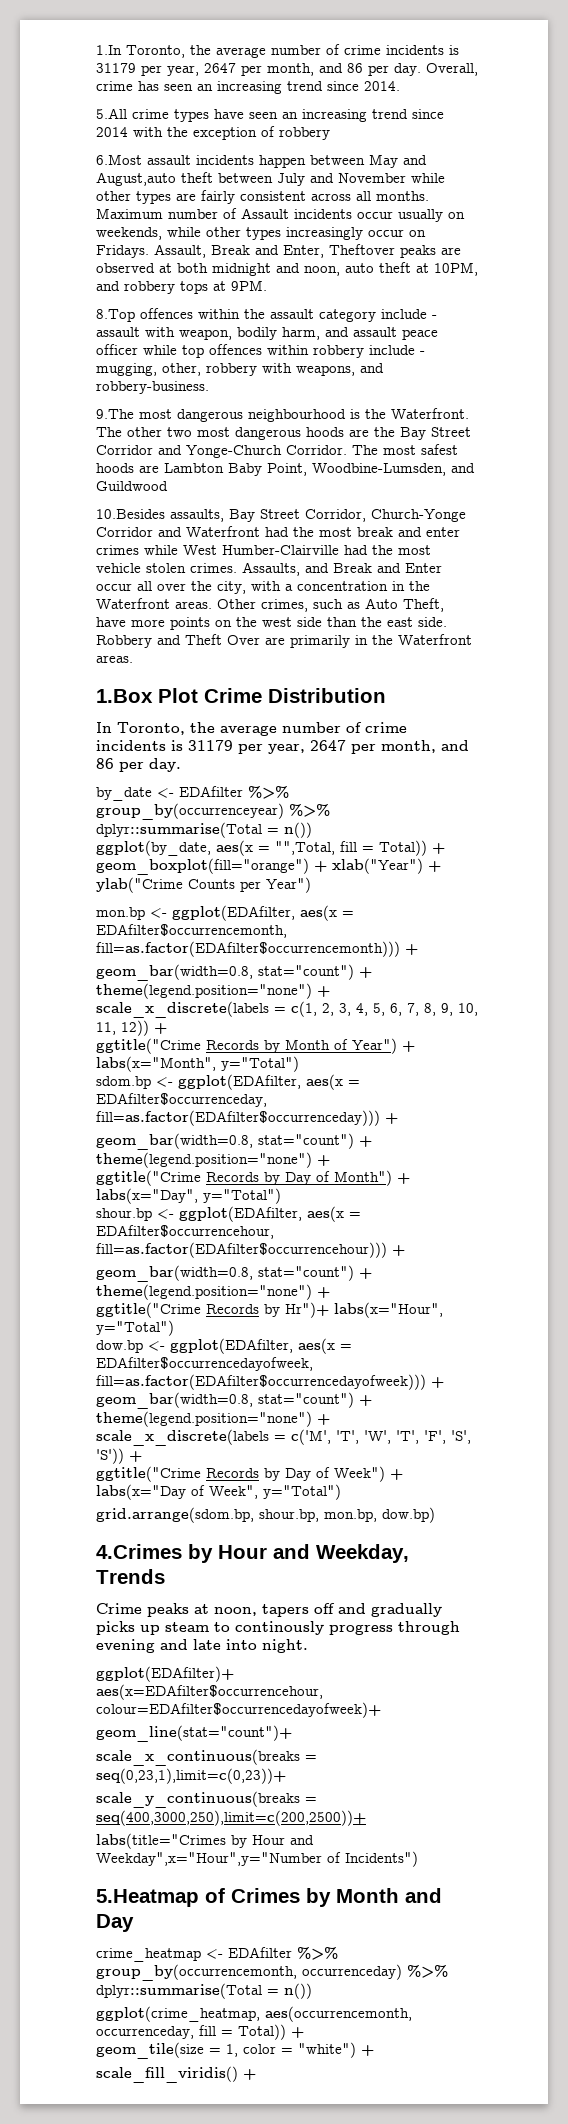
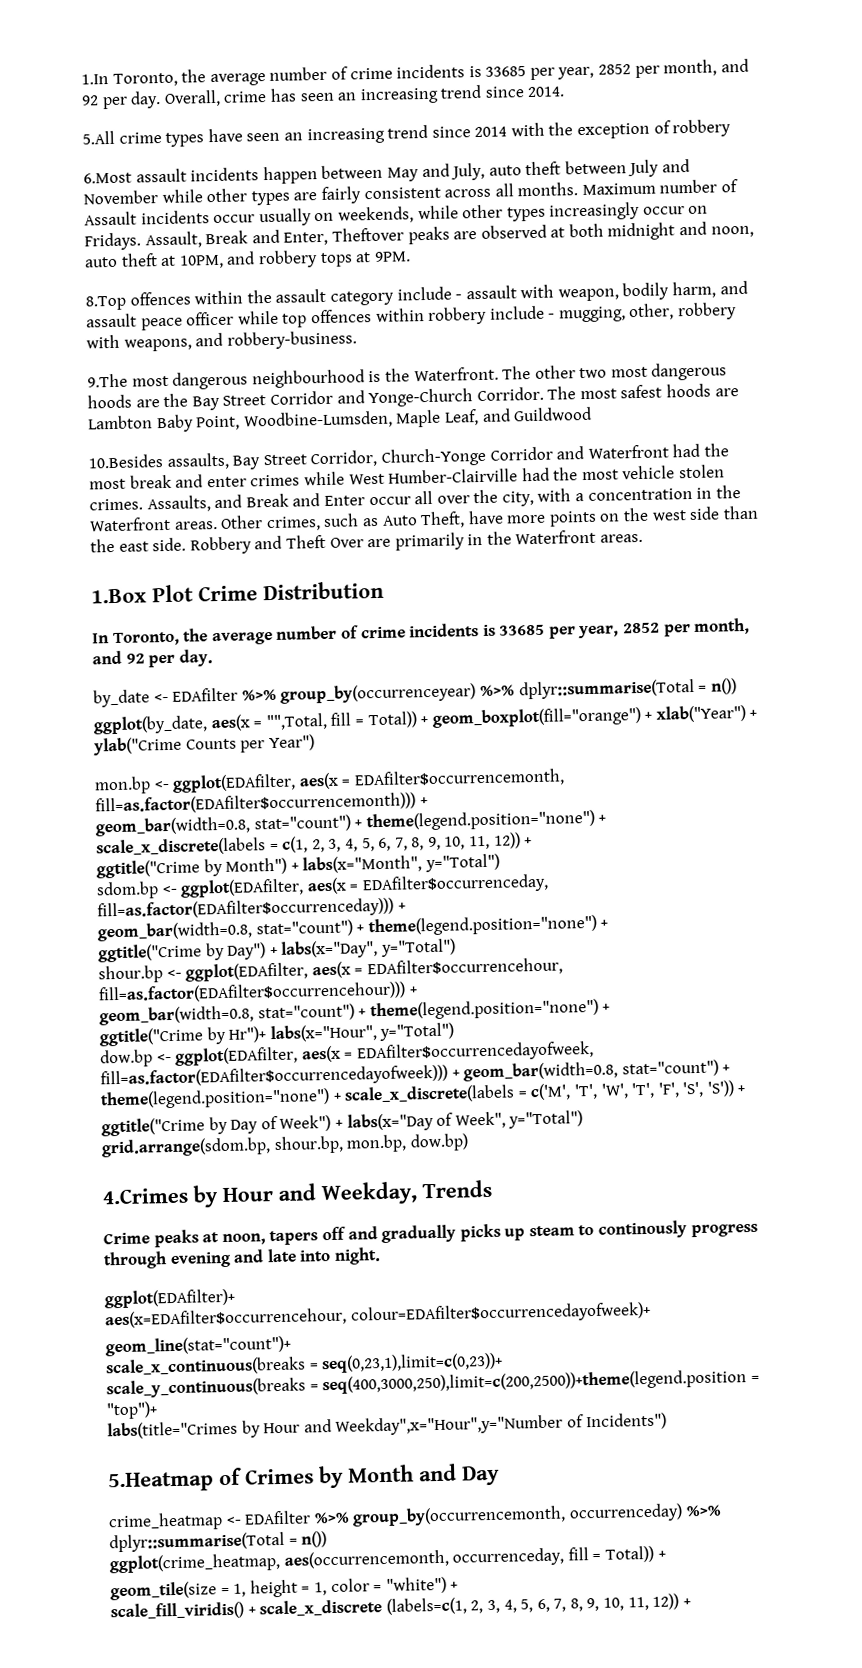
[96,63,363,76] 31179 per year, 2647 per month, and 86 -> [485,58,749,80] [81,95,99,106] 33685 per year, 2852 per month, and 92
[96,172,176,186] August,auto -> [451,162,522,181] July, auto
(446, 469) none -> [395,409,479,428] Maple Leaf,
[188,740,469,754] [96,758,114,769] 31179 per year, 2647 per month, and 86 -> [499,617,751,639] [92,650,145,665] 33685 per year, 2852 per month, and 92
[206,1038,397,1054] Records by Month of Year") -> [203,857,288,877] by Month")
[206,1170,392,1186] Records by Day of Month") -> [205,942,267,961] by Day")
[206,1304,259,1314] Records -> (203, 1037) none
[206,1468,259,1478] Records -> (205, 1127) none
[96,1810,366,1826] seq(400,3000,250),limit=c(200,2500))+ -> [322,1369,760,1395] [106,1401,158,1420] seq(400,3000,250),limit=c(200,2500))+theme(legend.position = "top")+
(238, 2050) none -> [249,1579,327,1598] height = 1,
(256, 2074) none -> [259,1593,691,1617] scale_x_discrete (labels=c(1, 2, 3, 4, 5, 6, 7, 8, 9, 10, 11, 12)) +

